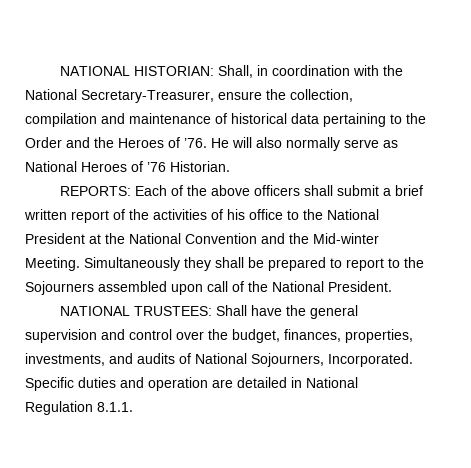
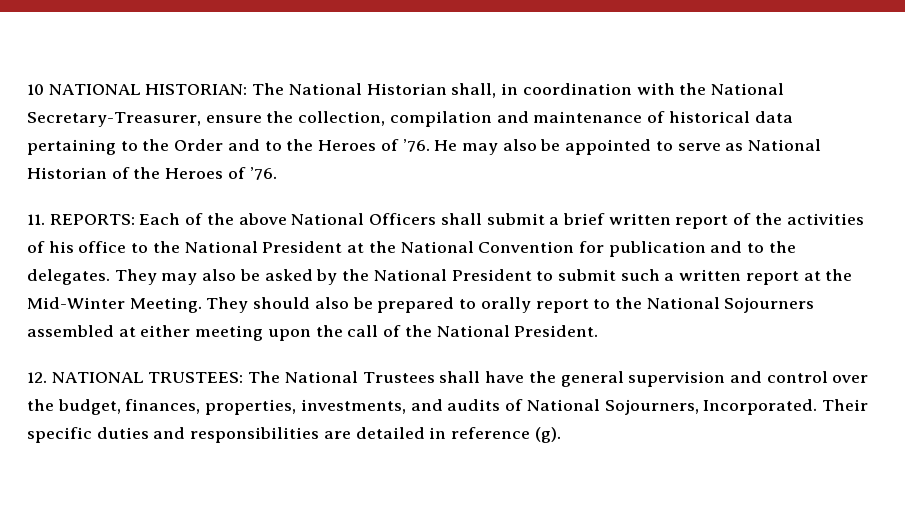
(59, 71) none -> [27,84,44,95] 10
[217,65,253,78] Shall, -> [252,83,497,98] The National Historian shall,
(90, 142) none -> [264,141,282,151] to
[232,137,398,151] [25,161,230,172] will also normally serve as National Heroes of ’76 Historian. // -> [461,139,822,155] [27,167,277,180] [27,214,45,225] may also be appointed to serve as National Historian of the Heroes of ’76. // 11.
[253,185,300,196] officers -> [291,213,437,225] National Officers
[261,233,379,244] [25,257,244,271] and the Mid-winter Meeting. Simultaneously they shall -> [578,241,796,257] [27,269,853,285] [27,297,349,313] for publication and to the delegates. They may also be asked by the National President to submit such a written report at the Mid-Winter Meeting. They should also
(342, 263) none -> [480,297,531,313] orally
(424, 262) none -> [646,297,720,309] National
[171,284,203,295] upon -> [118,325,343,341] at either meeting upon the
(392, 286) none -> [27,372,47,383] 12.
[215,305,247,316] Shall -> [248,371,481,383] The National Trustees shall
[25,377,74,391] Specific -> [821,399,868,411] [27,427,92,443] Their specific
[148,377,208,391] operation -> [190,427,320,443] responsibilities
[306,377,358,388] [25,401,133,415] National Regulation 8.1.1. -> [451,427,561,443] reference (g).

